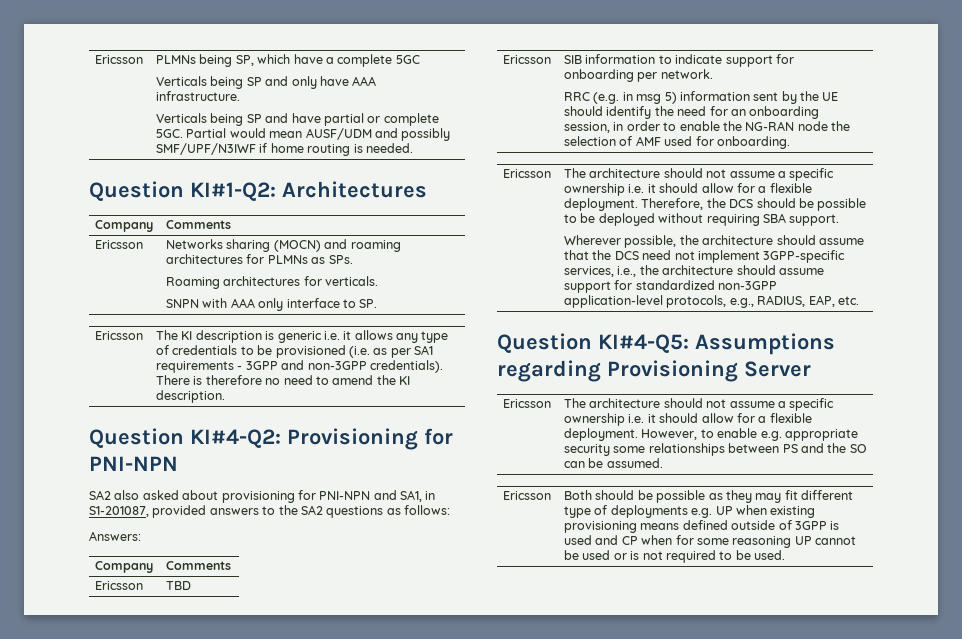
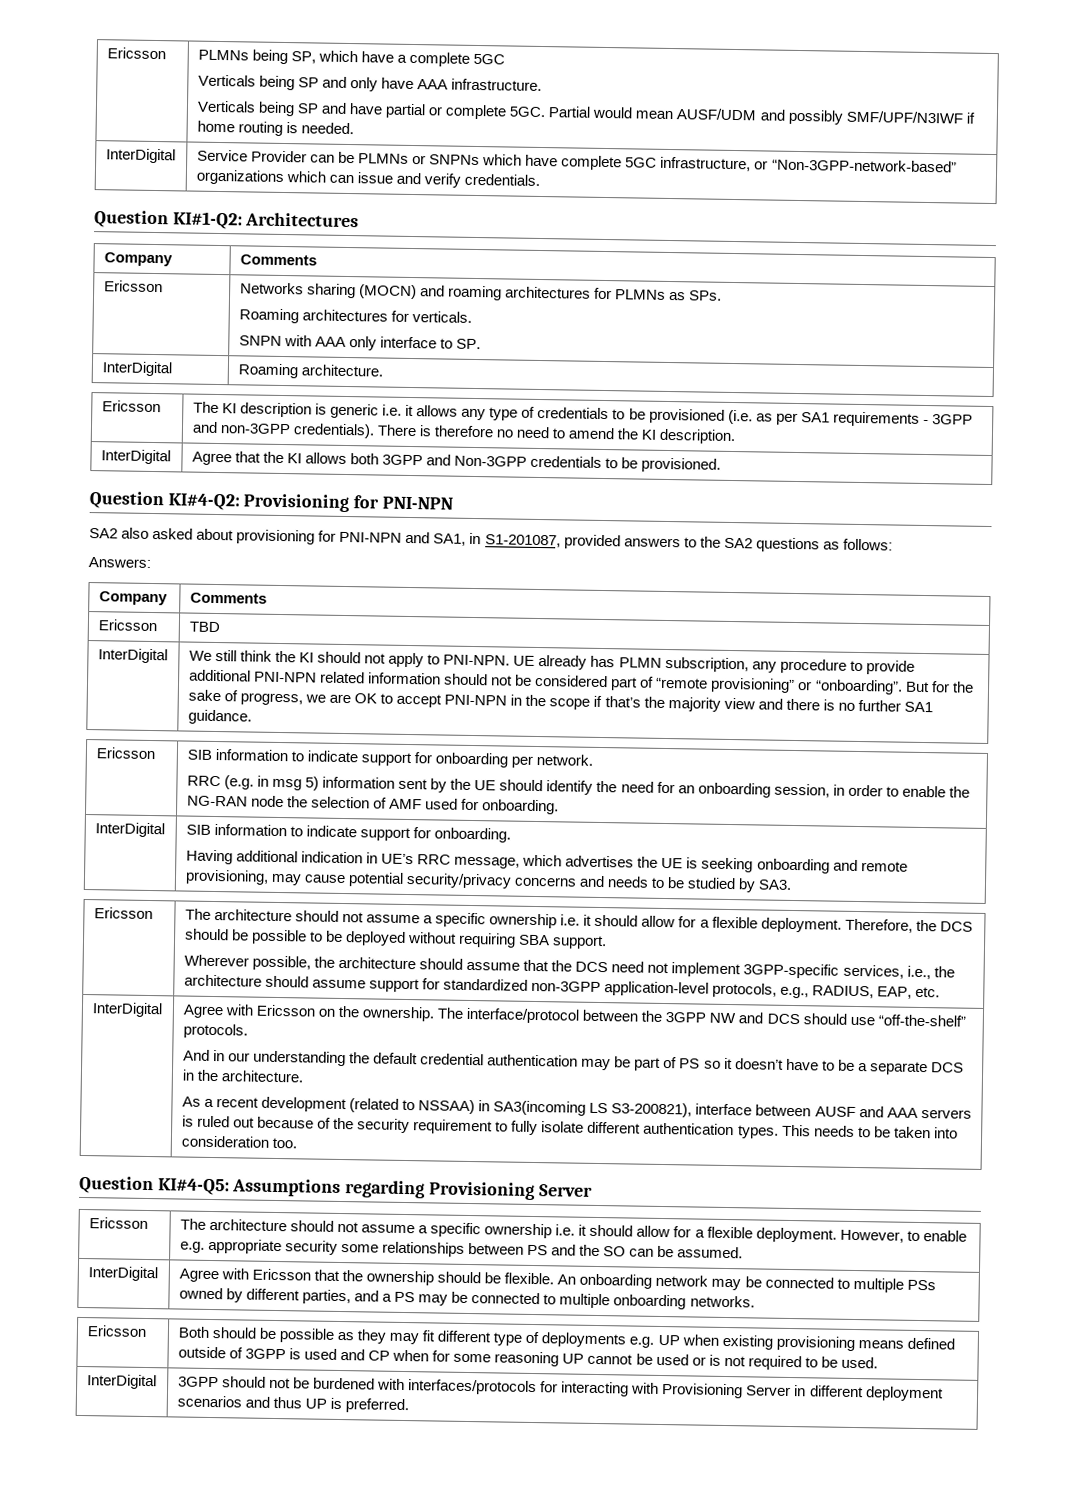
(413, 148) none -> [105,148,176,164] [196,149,957,173] [195,169,541,188] // InterDigital | Service Provider can be PLMNs or SNPNs which have complete 5GC infrastructure, or “Non-3GPP-network-based” organizations which can issue and verify credentials.
(378, 303) none -> [101,361,173,377] [237,363,383,379] // InterDigital | Roaming architecture.
(226, 396) none -> [100,449,171,465] [191,451,722,473] // InterDigital | Agree that the KI allows both 3GPP and Non-3GPP credentials to be provisioned.
(192, 585) none -> [97,648,168,664] [188,649,915,675] [188,669,974,695] [187,689,933,713] [187,709,252,725] // InterDigital | We still think the KI should not apply to PNI-NPN. UE already has PLMN subscription, any procedure to provide additional PNI-NPN related information should not be considered part of “remote provisioning” or “onboarding”. But for the sake of progress, we are OK to accept PNI-NPN in the scope if that’s the majority view and there is no further SA1 guidance.
(790, 142) none -> [94,822,165,838] [185,823,512,843] [185,849,908,874] [184,869,793,893] // InterDigital | SIB information to indicate support for onboarding. // Having additional indication in UE’s RRC message, which advertises the UE is seeking onboarding and remote provisioning, may cause potential security/privacy concerns and needs to be studied by SA3.
(859, 300) none -> [91,1002,163,1018] [182,1004,966,1027] [182,1023,248,1039] [182,1049,964,1076] [181,1069,304,1083] [181,1096,972,1119] [181,1115,958,1139] [180,1135,297,1149] // InterDigital | Agree with Ericsson on the ownership. The interface/protocol between the 3GPP NW and DCS should use “off-the-shelf” protocols. // And in our understanding the default credential authentication may be part of PS so it doesn’t have to be a separate DCS in the architecture. // As a recent development (related to NSSAA) in SA3(incoming LS S3-200821), interface between AUSF and AAA servers is ruled out because of the security requirement to fully isolate different authentication types. This needs to be taken into consideration too.
(663, 463) none -> [87,1266,158,1282] [178,1268,936,1293] [178,1287,755,1310] // InterDigital | Agree with Ericsson that the ownership should be flexible. An onboarding network may be connected to multiple PSs owned by different parties, and a PS may be connected to multiple onboarding networks.
(786, 555) none -> [86,1374,157,1390] [177,1376,944,1402] [176,1395,410,1414] // InterDigital | 3GPP should not be burdened with interfaces/protocols for interacting with Provisioning Server in different deployment scenarios and thus UP is preferred.

